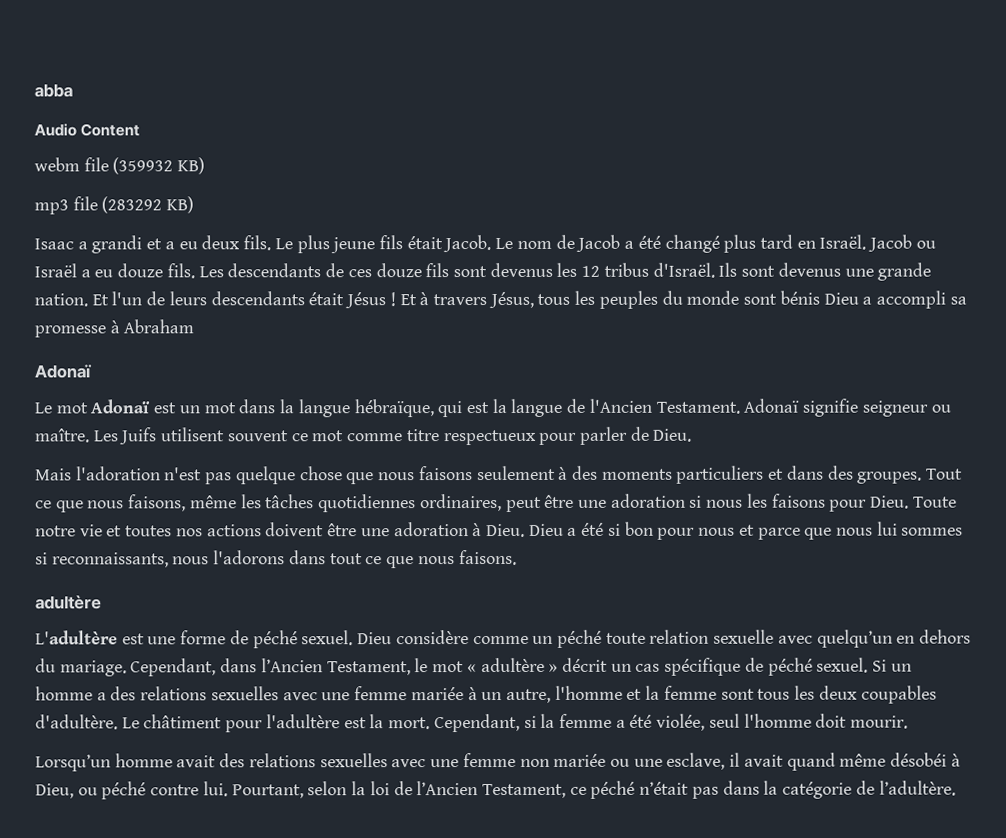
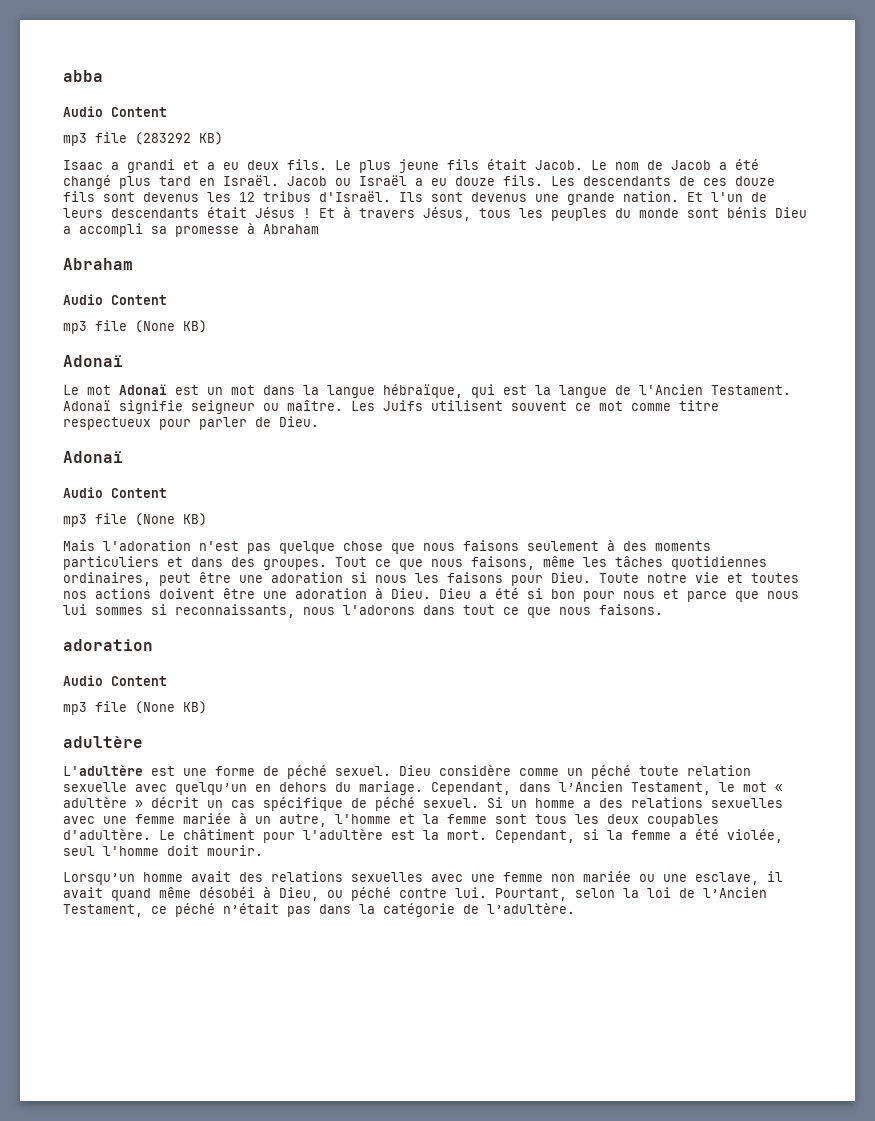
[34,157,206,175] // webm file (359932 KB) -> (167, 112) none
(195, 326) none -> [63,258,133,270] [63,294,167,305] [63,320,207,334] // Abraham // Audio Content // mp3 file (None KB)
(693, 435) none -> [63,451,123,463] [63,487,167,498] [63,513,207,527] // Adonaï // Audio Content // mp3 file (None KB)
(517, 557) none -> [63,639,153,651] [63,675,167,686] [63,701,207,715] // adoration // Audio Content // mp3 file (None KB)

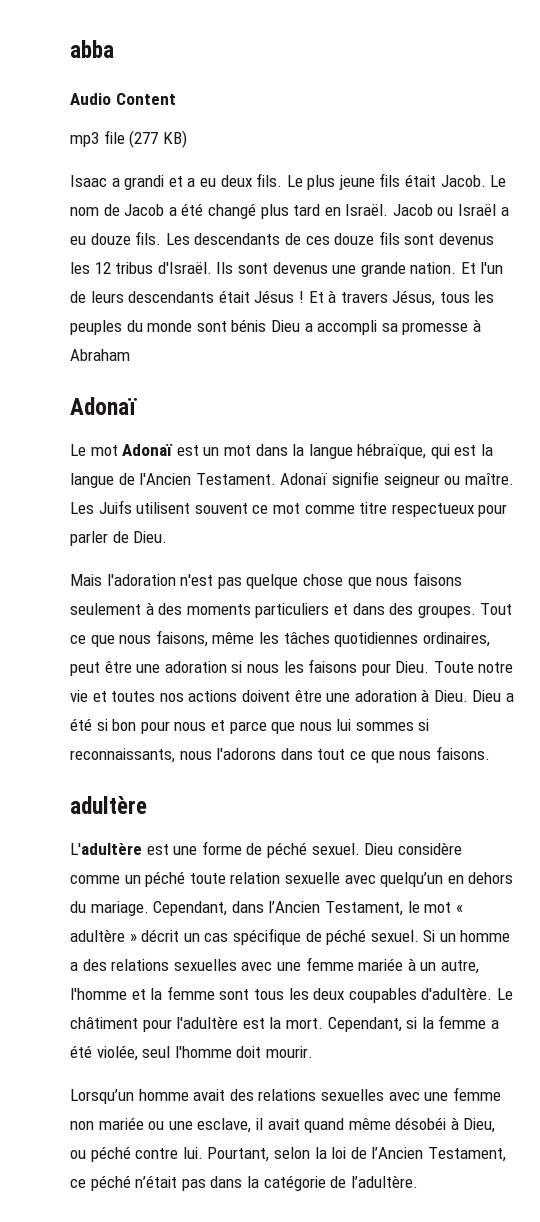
[135,132,191,145] (283292 -> [129,130,159,148] (277
[63,258,133,270] [63,294,167,305] [63,320,207,334] // Abraham // Audio Content // mp3 file (None KB) -> (130, 355) none
[63,451,123,463] [63,487,167,498] [63,513,207,527] // Adonaï // Audio Content // mp3 file (None KB) -> (168, 537) none
[63,639,153,651] [63,675,167,686] [63,701,207,715] // adoration // Audio Content // mp3 file (None KB) -> (490, 753) none

